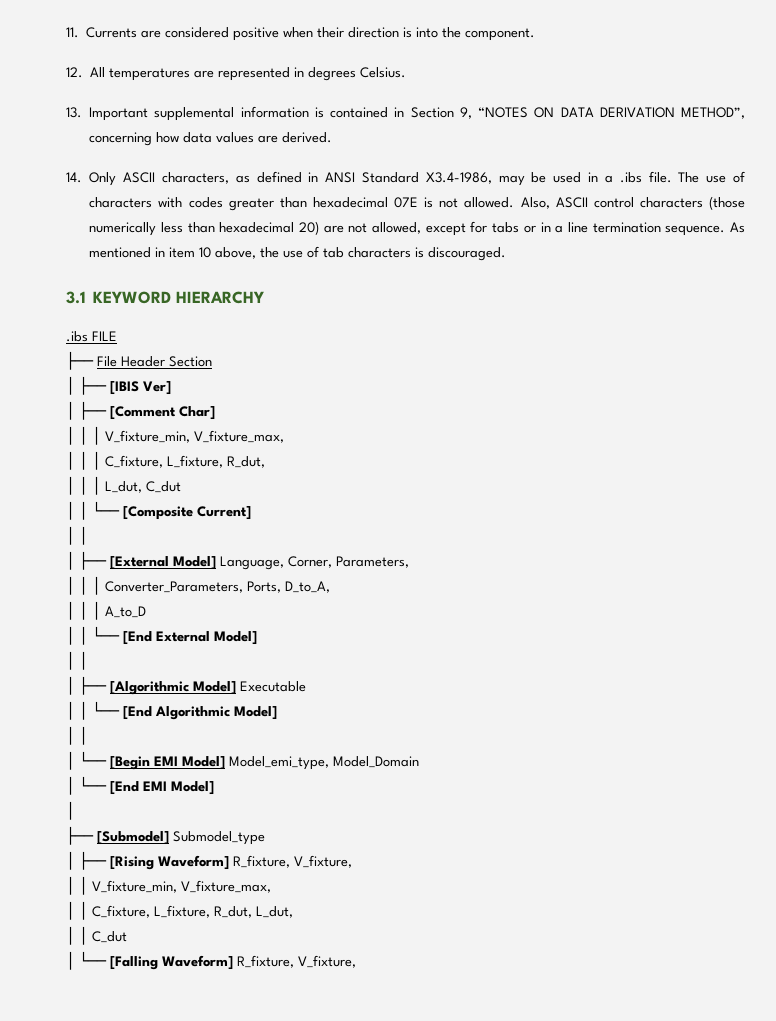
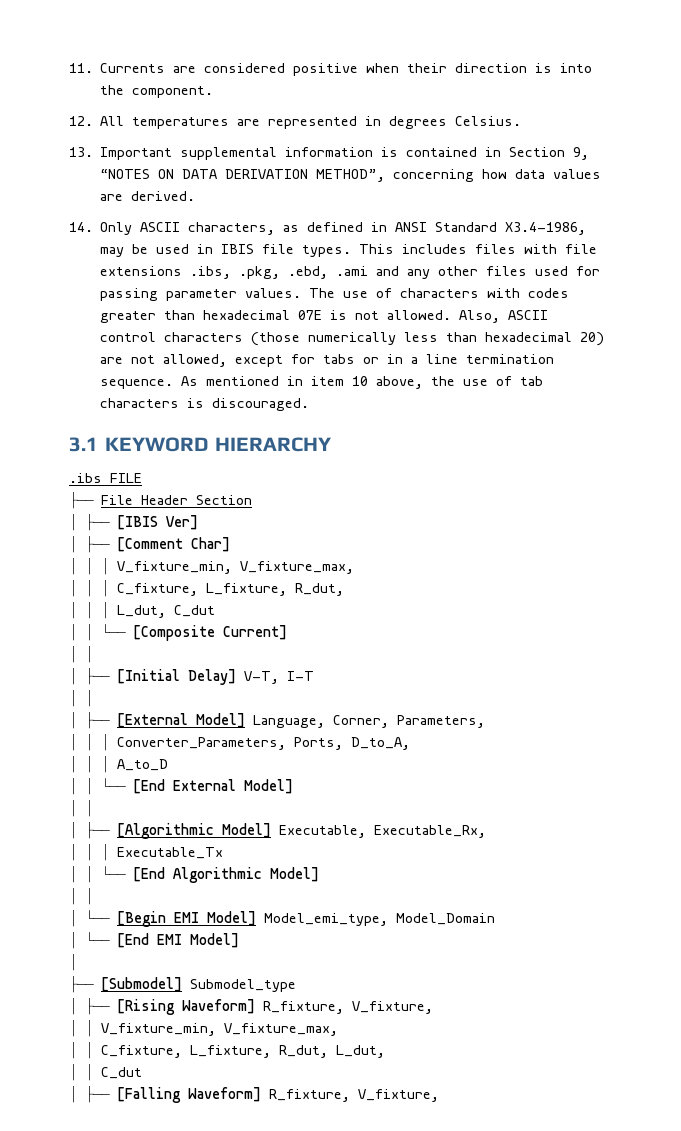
[604,171,672,183] a .ibs file. -> [221,244,598,257] [100,266,601,279] [100,288,302,301] IBIS file types. This includes files with file extensions .ibs, .pkg, .ebd, .ami and any other files used for passing parameter values.
(88, 535) none -> [69,668,314,685] [69,690,93,707] // │ ├── [Initial Delay] V-T, I-T // │ │
[240,681,306,692] Executable -> [279,825,486,838] [69,844,223,861] Executable, Executable_Rx, // │ │ │ Executable_Tx
[79,951,107,966] └── -> [85,1086,110,1103] ├──

